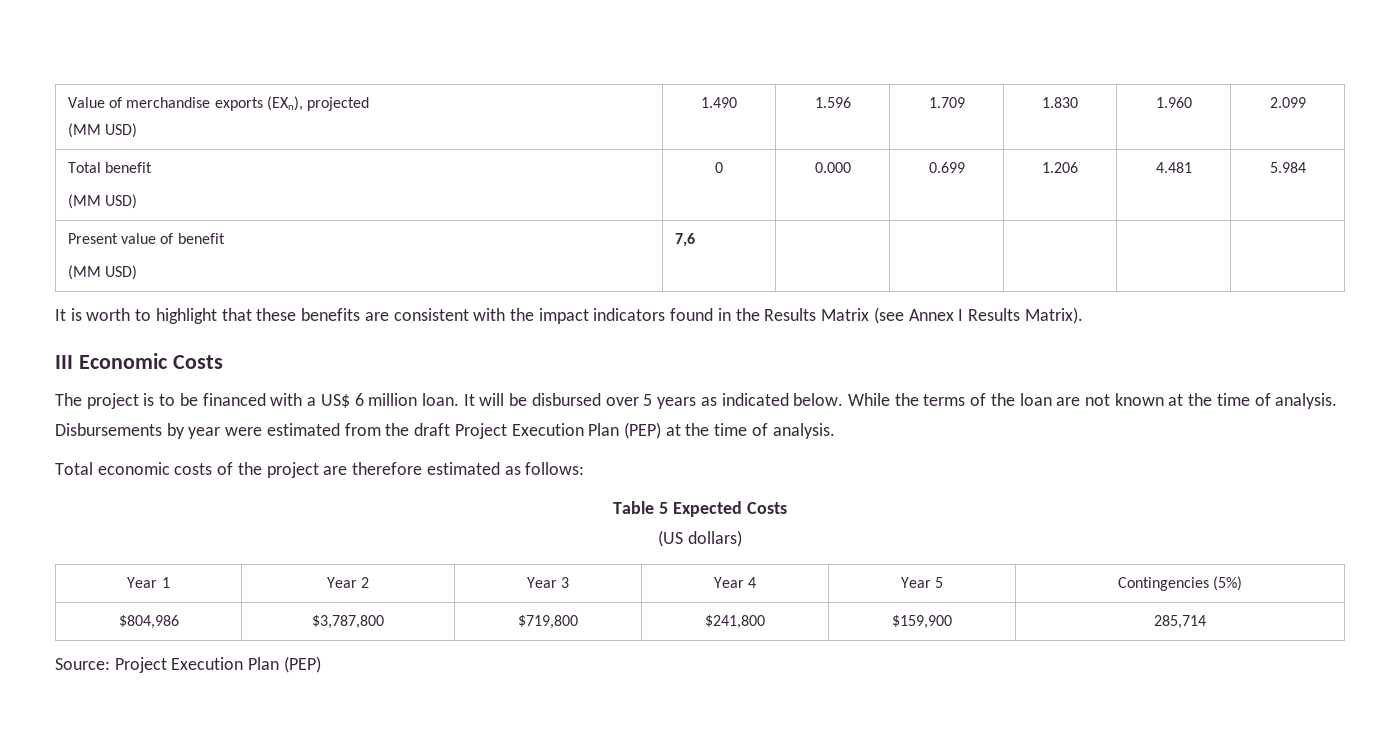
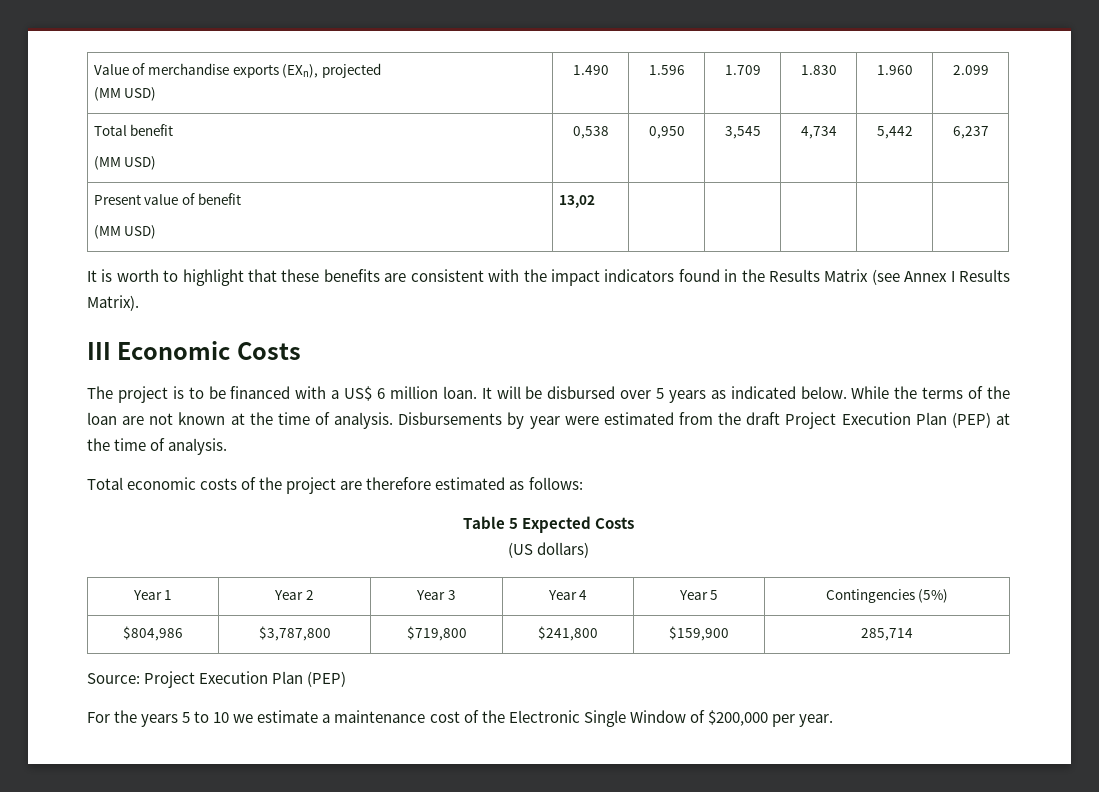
[715,162,723,173] [814,162,851,173] [928,162,965,173] [1042,162,1078,173] [1155,162,1192,173] [1269,162,1306,173] 0 | 0.000 | 0.699 | 1.206 | 4.481 | 5.984 -> [572,126,609,139] [648,126,685,139] [724,126,761,139] [800,126,837,139] [876,126,913,139] [952,126,989,139] 0,538 | 0,950 | 3,545 | 4,734 | 5,442 | 6,237
[674,233,695,247] 7,6 -> [558,195,595,208] 13,02
(321, 664) none -> [87,710,833,727] // For the years 5 to 10 we estimate a maintenance cost of the Electronic Single Window of $200,000 per year.

